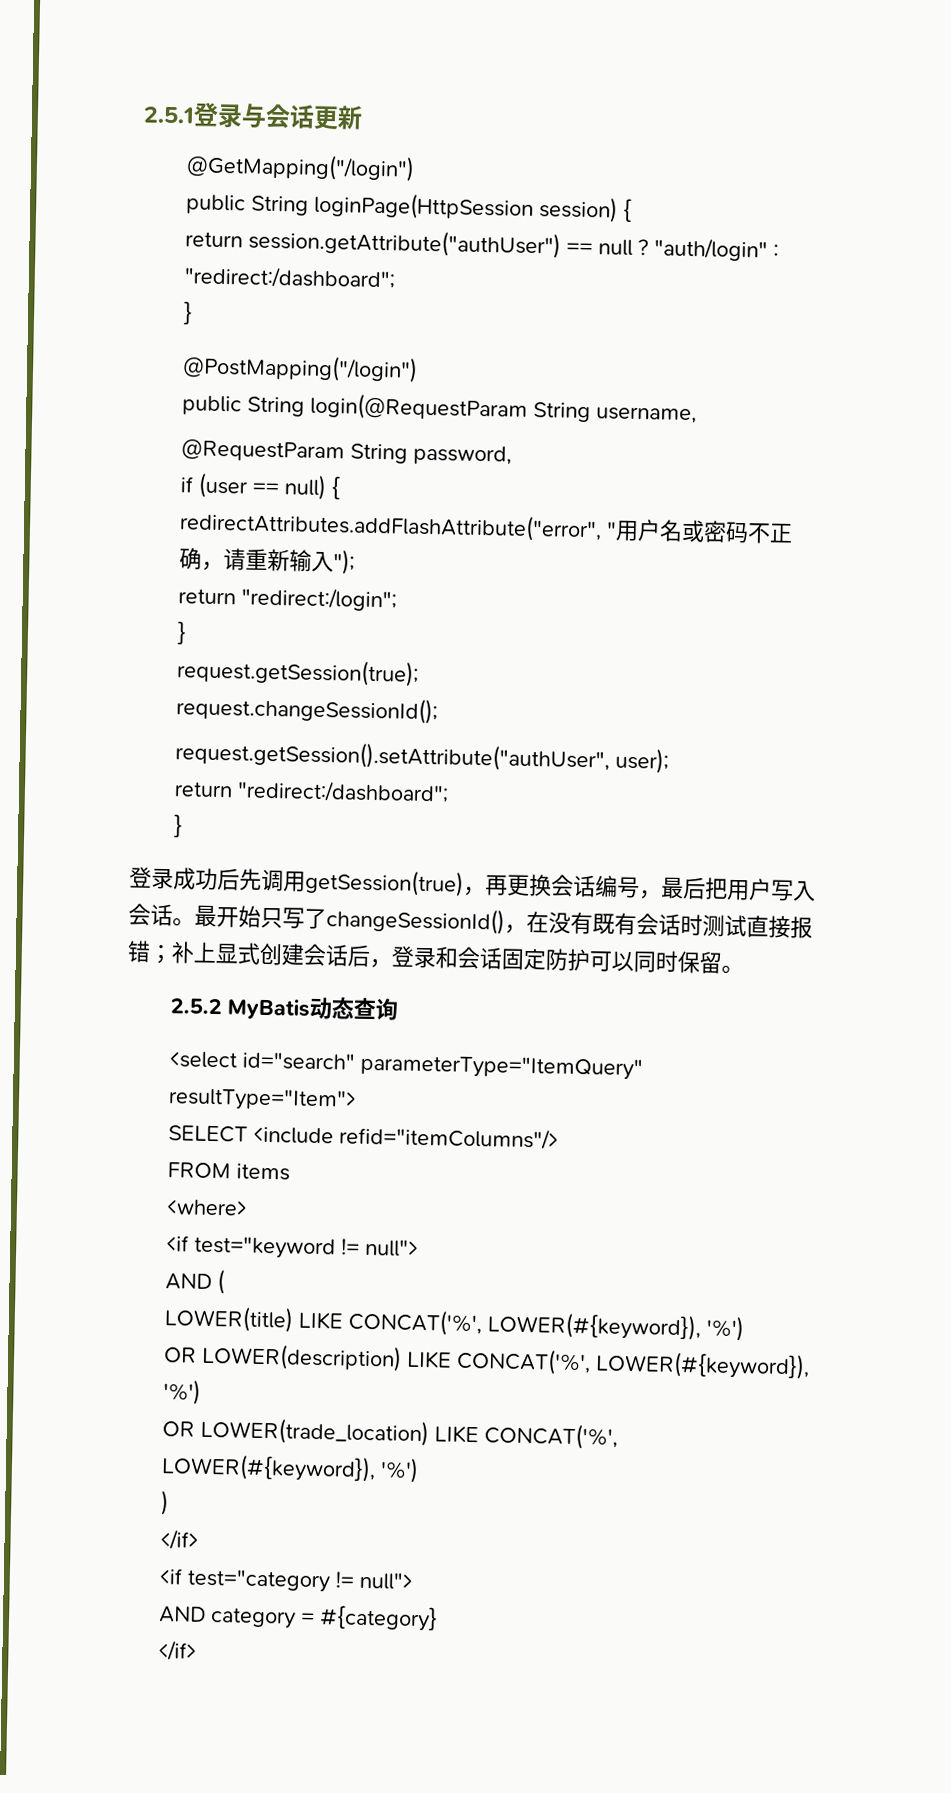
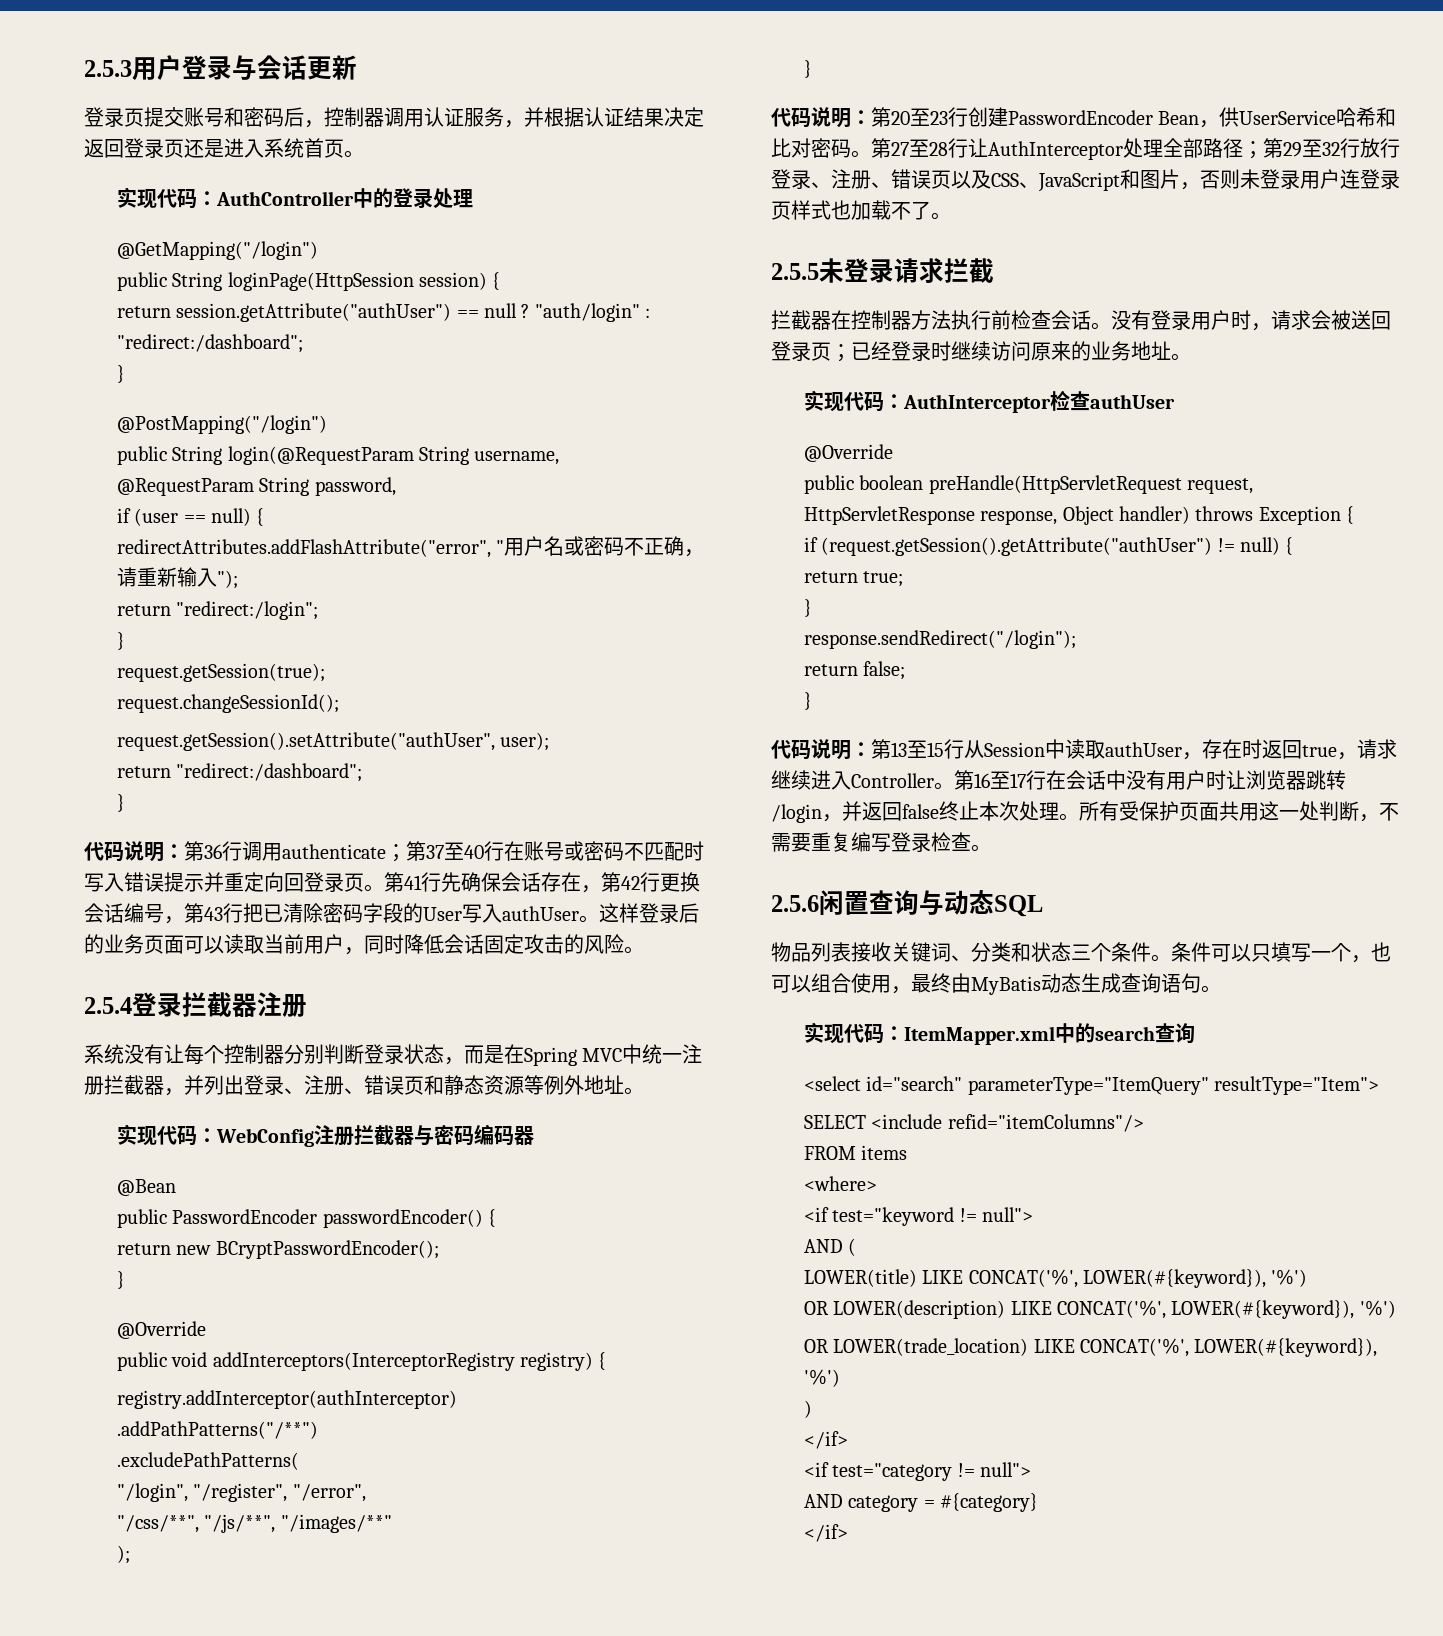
[143,106,195,124] 2.5.1 -> [84,55,182,80] 2.5.3用户
(363, 117) none -> [84,107,704,128] [84,138,364,158] [116,187,473,209] // 登录页提交账号和密码后，控制器调用认证服务，并根据认证结果决定返回登录页还是进入系统首页。 // 实现代码：AuthController中的登录处理
[129,866,816,902] [128,903,813,939] [127,940,744,975] [169,996,355,1020] 登录成功后先调用getSession(true)，再更换会话编号，最后把用户写入会话。最开始只写了changeSessionId()，在没有既有会话时测试直接报错；补上显式创建会话后，登录和会话固定防护可以同时保留。 // 2.5.2 MyBatis动态 -> [84,841,704,862] [84,872,700,893] [84,903,699,924] [84,934,644,955] [84,992,307,1017] [84,1044,703,1066] [84,1075,644,1096] [116,1124,534,1147] [116,1179,176,1196] [116,1209,496,1228] [116,1240,439,1259] [116,1271,125,1289] [116,1321,206,1339] [116,1352,607,1371] [116,1390,457,1409] [116,1421,318,1439] [116,1452,299,1470] [116,1483,366,1502] [116,1514,392,1533] [116,1545,130,1564] [803,60,812,78] [771,107,1397,128] [771,138,1400,160] [771,169,1400,192] [771,200,951,220] [771,258,994,284] [771,310,1391,331] [771,341,1191,362] [803,390,1175,413] [803,444,893,462] [803,475,1253,494] [803,506,1355,525] [803,537,1294,556] [803,571,904,587] [803,599,812,617] [803,630,1076,649] [803,661,906,680] [803,692,812,710] [771,739,1397,760] [771,770,1346,790] [771,801,1399,823] [771,832,991,852] [771,890,1043,917] [771,942,1391,963] [771,973,1221,995] [803,1022,1155,1045] 代码说明：第36行调用authenticate；第37至40行在账号或密码不匹配时写入错误提示并重定向回登录页。第41行先确保会话存在，第42行更换会话编号，第43行把已清除密码字段的User写入authUser。这样登录后的业务页面可以读取当前用户，同时降低会话固定攻击的风险。 // 2.5.4登录拦截器注册 // 系统没有让每个控制器分别判断登录状态，而是在Spring MVC中统一注册拦截器，并列出登录、注册、错误页和静态资源等例外地址。 // 实现代码：WebConfig注册拦截器与密码编码器 // @Bean // public PasswordEncoder passwordEncoder() { // return new BCryptPasswordEncoder(); // } // @Override // public void addInterceptors(InterceptorRegistry registry) { // registry.addInterceptor(authInterceptor) // .addPathPatterns("/**") // .excludePathPatterns( // "/login", "/register", "/error", // "/css/**", "/js/**", "/images/**" // ); // } // 代码说明：第20至23行创建PasswordEncoder Bean，供UserService哈希和比对密码。第27至28行让AuthInterceptor处理全部路径；第29至32行放行登录、注册、错误页以及CSS、JavaScript和图片，否则未登录用户连登录页样式也加载不了。 // 2.5.5未登录请求拦截 // 拦截器在控制器方法执行前检查会话。没有登录用户时，请求会被送回登录页；已经登录时继续访问原来的业务地址。 // 实现代码：AuthInterceptor检查authUser // @Override // public boolean preHandle(HttpServletRequest request, HttpServletResponse response, Object handler) throws Exception { // if (request.getSession().getAttribute("authUser") != null) { // return true; // } // response.sendRedirect("/login"); // return false; // } // 代码说明：第13至15行从Session中读取authUser，存在时返回true，请求继续进入Controller。第16至17行在会话中没有用户时让浏览器跳转/login，并返回false终止本次处理。所有受保护页面共用这一处判断，不需要重复编写登录检查。 // 2.5.6闲置查询与动态SQL // 物品列表接收关键词、分类和状态三个条件。条件可以只填写一个，也可以组合使用，最终由MyBatis动态生成查询语句。 // 实现代码：ItemMapper.xml中的search

